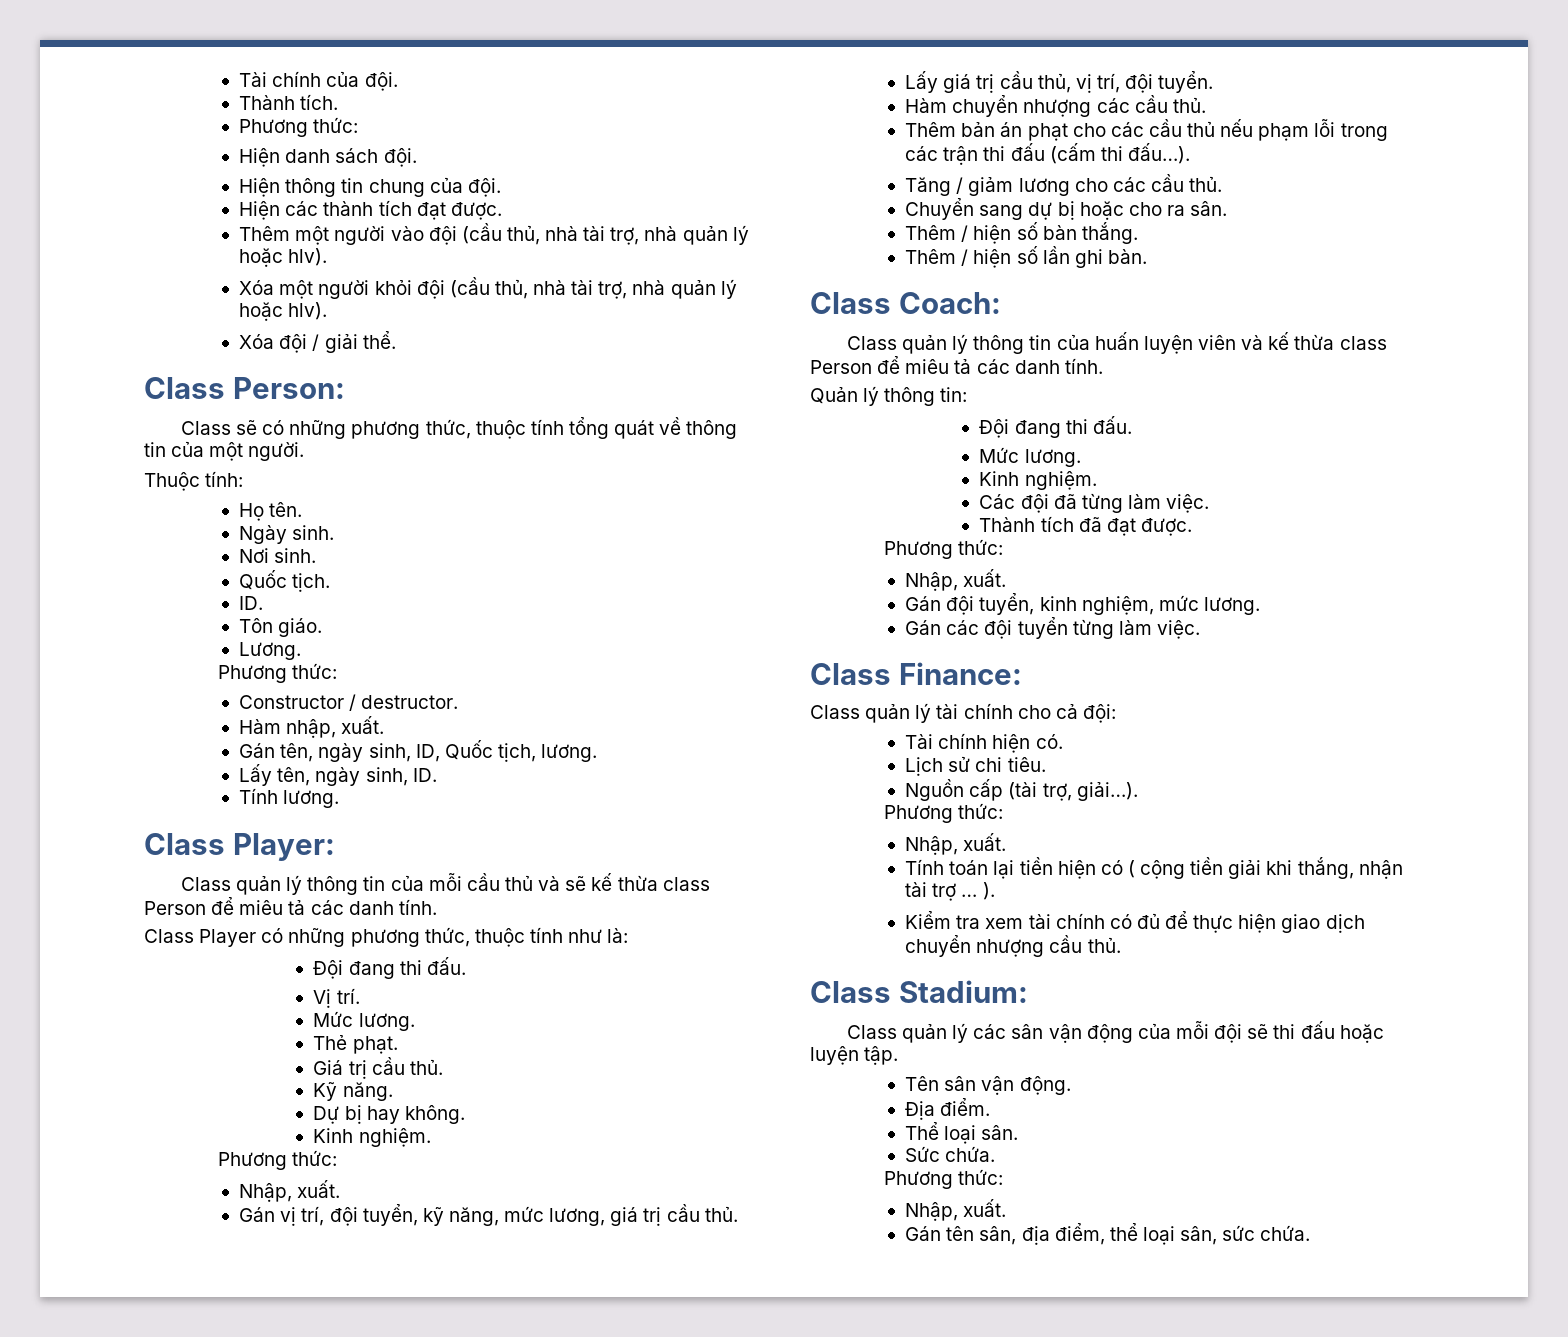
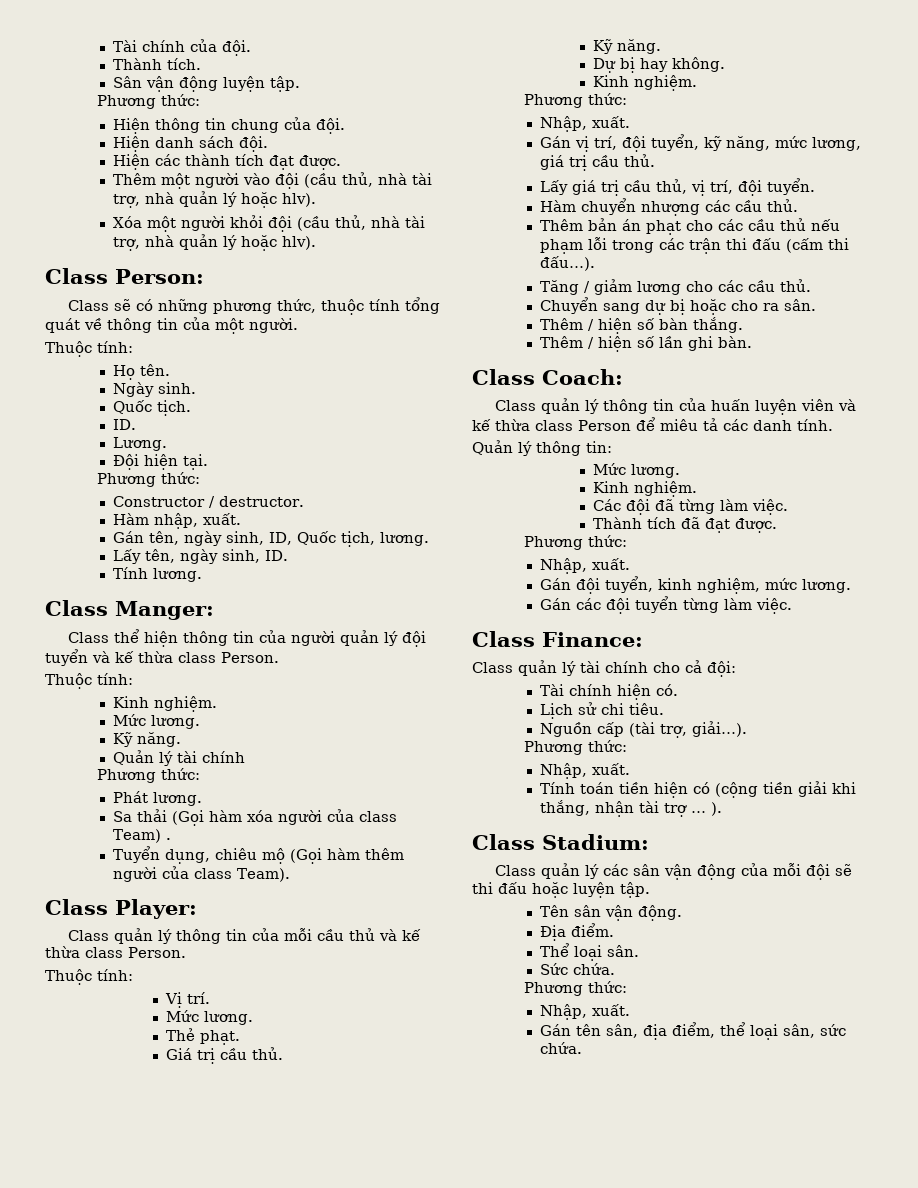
[239,117,359,137] [239,148,417,167] Phương thức: // Hiện danh sách đội. -> [113,76,301,92] [97,94,201,109] Sân vận động luyện tập. // Phương thức:
(501, 187) none -> [113,136,269,152] // Hiện danh sách đội.
[239,331,396,353] // Xóa đội / giải thể. -> (317, 243) none
[239,548,317,563] // Nơi sinh. -> (197, 388) none
[239,618,323,637] [239,642,302,660] Tôn giáo. // Lương. -> [113,437,168,451] [113,454,209,470] Lương. // Đội hiện tại.
(340, 799) none -> [45,600,214,620] [67,629,426,647] [45,649,279,666] [45,673,133,689] [113,696,218,712] [113,714,201,729] [113,732,182,747] [113,750,246,766] [97,768,201,783] [113,791,203,806] [113,809,398,826] [113,829,172,843] [113,846,405,864] [113,866,291,882] // Class Manger: // Class thể hiện thông tin của người quản lý đội tuyển và kế thừa class Person. // Thuộc tính: // Kinh nghiệm. // Mức lương. // Kỹ năng. // Quản lý tài chính // Phương thức: // Phát lương. // Sa thải (Gọi hàm xóa người của class Team) . // Tuyển dụng, chiêu mộ (Gọi hàm thêm người của class Team).
[565,873,710,891] [144,897,437,915] [144,927,629,947] [313,957,466,979] sẽ kế thừa class Person để miêu tả các danh tính. // Class Player có những phương thức, thuộc tính như là: // Đội đang thi đấu. -> [401,929,421,941] [45,946,186,958] [45,969,133,985] kế thừa class Person. // Thuộc tính:
[979,416,1132,438] // Đội đang thi đấu. -> (612, 447) none
[993,860,1015,879] lại -> (615, 788) none
[1127,860,1186,879] ( cộng -> [715,782,759,798] (cộng
[905,911,1365,933] [905,935,1121,957] // Kiểm tra xem tài chính có đủ để thực hiện giao dịch chuyển nhượng cầu thủ. -> (723, 809) none

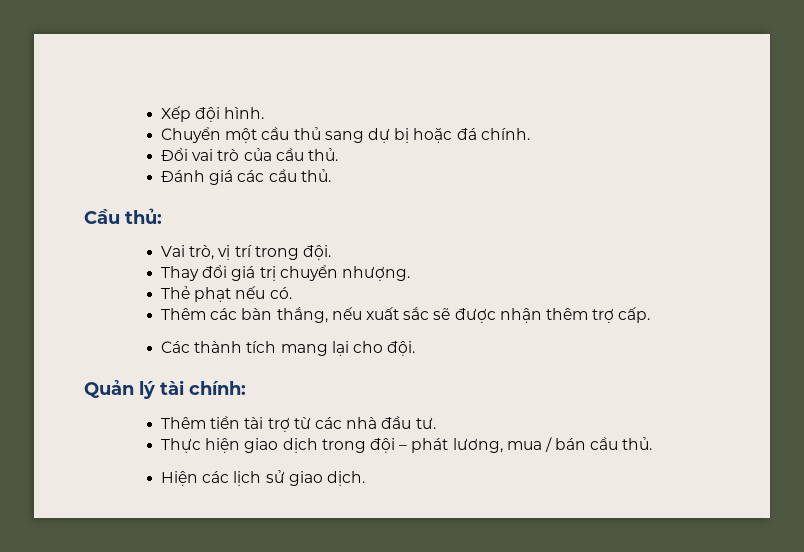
[113,39,252,56] [113,58,202,70] [113,76,301,92] [97,94,201,109] [113,117,346,134] [113,136,269,152] [113,154,342,170] [113,172,433,189] [113,191,317,208] [113,215,426,232] [113,234,317,251] [45,268,204,284] [67,297,440,315] [45,317,298,334] [45,341,133,357] [113,364,171,380] [113,382,197,397] [113,400,192,416] [113,419,137,430] [113,437,168,451] [113,454,209,470] [97,472,201,487] [113,496,305,508] [113,513,242,529] [113,531,430,547] [113,549,289,564] [113,567,203,582] [45,600,214,620] [67,629,426,647] [45,649,279,666] [45,673,133,689] [113,696,218,712] [113,714,201,729] [113,732,182,747] [113,750,246,766] [97,768,201,783] [113,791,203,806] [113,809,398,826] [113,829,172,843] [113,846,405,864] [113,866,291,882] [45,899,197,919] [67,928,421,944] [45,946,186,958] [45,969,133,985] [164,992,210,1008] [165,1010,253,1025] [165,1028,240,1045] [165,1047,283,1064] [592,39,661,54] [592,57,725,73] [592,75,697,91] [524,93,628,108] [540,116,631,132] [540,134,862,152] [540,154,656,171] [540,178,816,196] [540,198,799,216] [540,218,841,235] [540,237,850,254] [540,256,596,271] [540,279,812,295] [540,297,817,315] [540,317,744,334] [540,336,753,352] [472,369,623,385] [494,398,856,415] [472,417,833,431] [472,440,612,456] [592,463,680,478] [592,481,697,497] [592,499,788,515] [592,517,777,533] [524,535,628,550] [540,558,631,574] [540,576,852,594] [540,596,793,614] [472,631,643,647] [472,660,736,677] [540,684,679,700] [540,702,665,719] [540,721,748,738] [524,740,628,755] [540,763,631,779] [540,781,857,798] [540,800,723,817] [472,834,649,850] [494,863,852,880] [472,882,650,898] [540,905,683,921] [540,923,615,941] [540,943,640,961] [540,963,616,975] [524,981,628,996] [540,1004,631,1020] [540,1022,847,1040] [540,1042,583,1054] Tài chính của đội. // Thành tích. // Sân vận động luyện tập. // Phương thức: // Hiện thông tin chung của đội. // Hiện danh sách đội. // Hiện các thành tích đạt được. // Thêm một người vào đội (cầu thủ, nhà tài trợ, nhà quản lý hoặc hlv). // Xóa một người khỏi đội (cầu thủ, nhà tài trợ, nhà quản lý hoặc hlv). // Class Person: // Class sẽ có những phương thức, thuộc tính tổng quát về thông tin của một người. // Thuộc tính: // Họ tên. // Ngày sinh. // Quốc tịch. // ID. // Lương. // Đội hiện tại. // Phương thức: // Constructor / destructor. // Hàm nhập, xuất. // Gán tên, ngày sinh, ID, Quốc tịch, lương. // Lấy tên, ngày sinh, ID. // Tính lương. // Class Manger: // Class thể hiện thông tin của người quản lý đội tuyển và kế thừa class Person. // Thuộc tính: // Kinh nghiệm. // Mức lương. // Kỹ năng. // Quản lý tài chính // Phương thức: // Phát lương. // Sa thải (Gọi hàm xóa người của class Team) . // Tuyển dụng, chiêu mộ (Gọi hàm thêm người của class Team). // Class Player: // Class quản lý thông tin của mỗi cầu thủ và kế thừa class Person. // Thuộc tính: // Vị trí. // Mức lương. // Thẻ phạt. // Giá trị cầu thủ. // Kỹ năng. // Dự bị hay không. // Kinh nghiệm. // Phương thức: // Nhập, xuất. // Gán vị trí, đội tuyển, kỹ năng, mức lương, giá trị cầu thủ. // Lấy giá trị cầu thủ, vị trí, đội tuyển. // Hàm chuyển nhượng các cầu thủ. // Thêm bản án phạt cho các cầu thủ nếu phạm lỗi trong các trận thi đấu (cấm thi đấu…). // Tăng / giảm lương cho các cầu thủ. // Chuyển sang dự bị hoặc cho ra sân. // Thêm / hiện số bàn thắng. // Thêm / hiện số lần ghi bàn. // Class Coach: // Class quản lý thông tin của huấn luyện viên và kế thừa class Person để miêu tả các danh tính. // Quản lý thông tin: // Mức lương. // Kinh nghiệm. // Các đội đã từng làm việc. // Thành tích đã đạt được. // Phương thức: // Nhập, xuất. // Gán đội tuyển, kinh nghiệm, mức lương. // Gán các đội tuyển từng làm việc. // Class Finance: // Class quản lý tài chính cho cả đội: // Tài chính hiện có. // Lịch sử chi tiêu. // Nguồn cấp (tài trợ, giải…). // Phương thức: // Nhập, xuất. // Tính toán tiền hiện có (cộng tiền giải khi thắng, nhận tài trợ … ). // Class Stadium: // Class quản lý các sân vận động của mỗi đội sẽ thi đấu hoặc luyện tập. // Tên sân vận động. // Địa điểm. // Thể loại sân. // Sức chứa. // Phương thức: // Nhập, xuất. // Gán tên sân, địa điểm, thể loại sân, sức chứa. -> [161,106,265,122] [161,127,530,143] [161,148,338,161] [161,169,331,185] [84,208,162,224] [161,245,331,260] [161,265,410,281] [161,286,292,302] [161,307,651,323] [161,341,416,356] [84,380,246,399] [161,416,436,432] [161,437,653,453] [161,470,365,486] Xếp đội hình. // Chuyển một cầu thủ sang dự bị hoặc đá chính. // Đổi vai trò của cầu thủ. // Đánh giá các cầu thủ. // Cầu thủ: // Vai trò, vị trí trong đội. // Thay đổi giá trị chuyển nhượng. // Thẻ phạt nếu có. // Thêm các bàn thắng, nếu xuất sắc sẽ được nhận thêm trợ cấp. // Các thành tích mang lại cho đội. // Quản lý tài chính: // Thêm tiền tài trợ từ các nhà đầu tư. // Thực hiện giao dịch trong đội – phát lương, mua / bán cầu thủ. // Hiện các lịch sử giao dịch.

